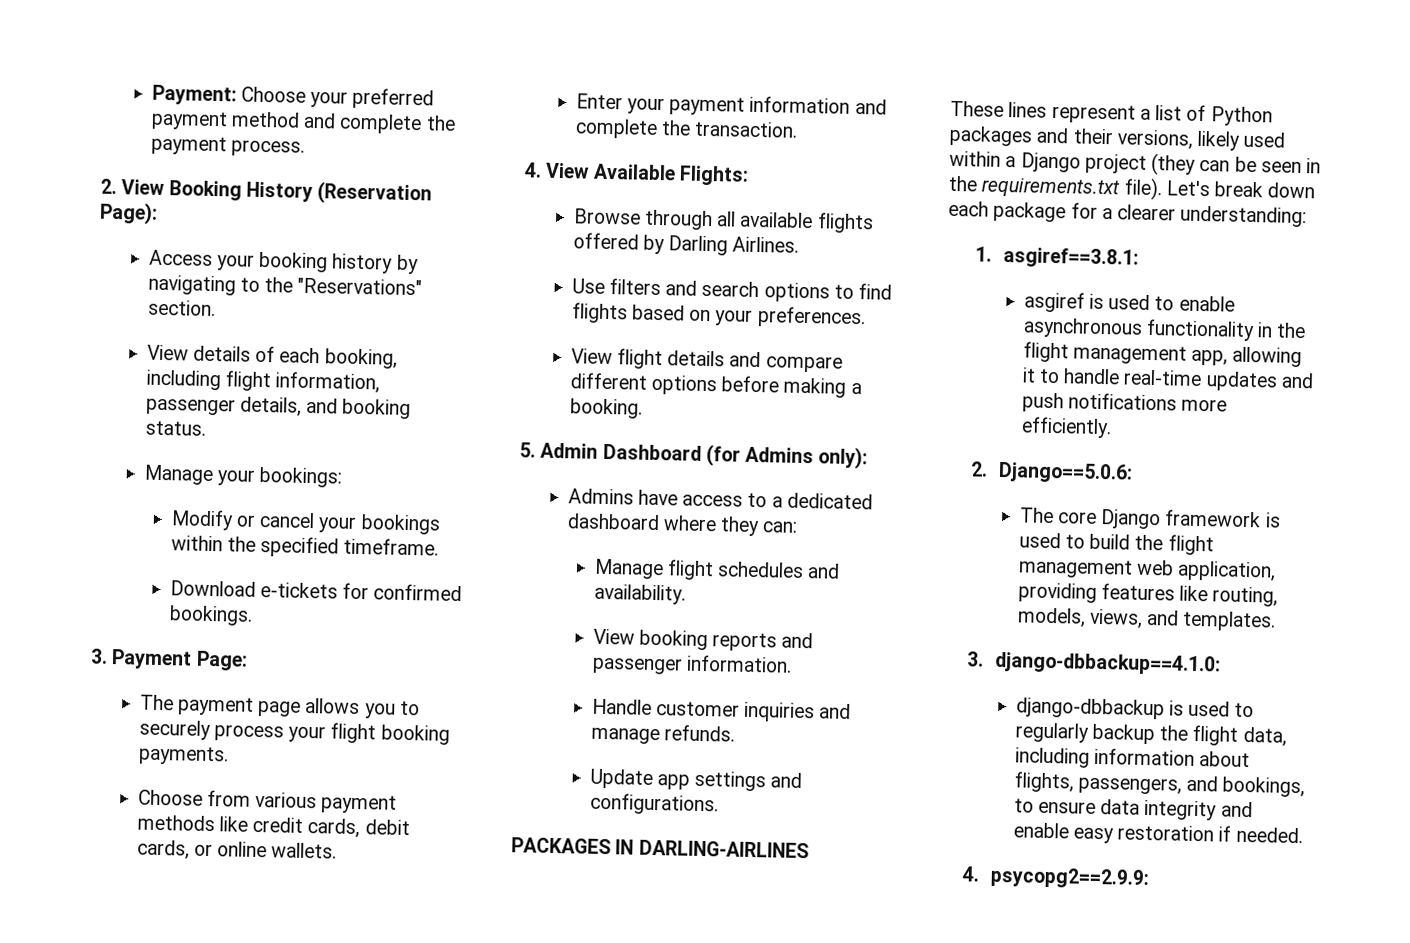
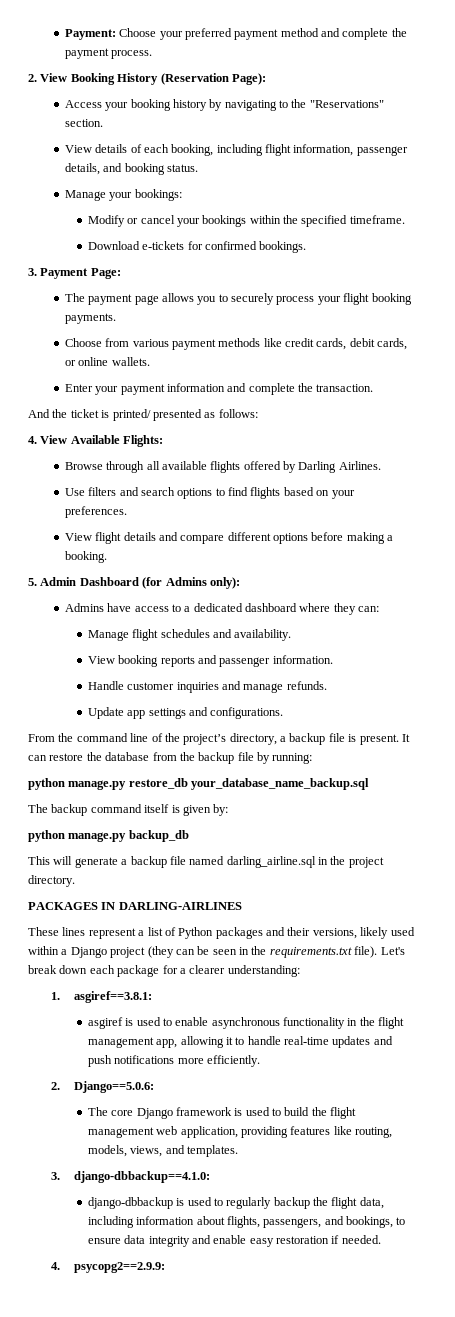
(799, 129) none -> [28,409,258,421] // And the ticket is printed/ presented as follows:
(719, 804) none -> [28,733,410,745] [28,752,313,764] [28,778,370,790] [28,804,229,816] [28,830,189,842] [28,856,384,868] [28,875,75,887] // From the command line of the project’s directory, a backup file is present. It can restore the database from the backup file by running: // python manage.py restore_db your_database_name_backup.sql // The backup command itself is given by: // python manage.py backup_db // This will generate a backup file named darling_airline.sql in the project directory.

